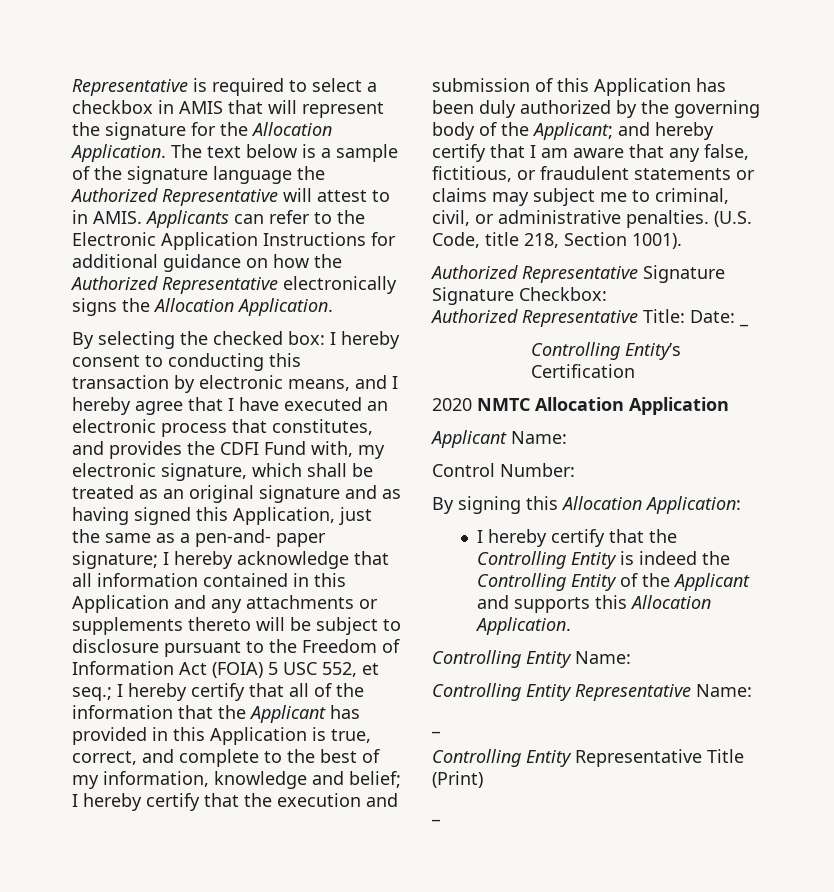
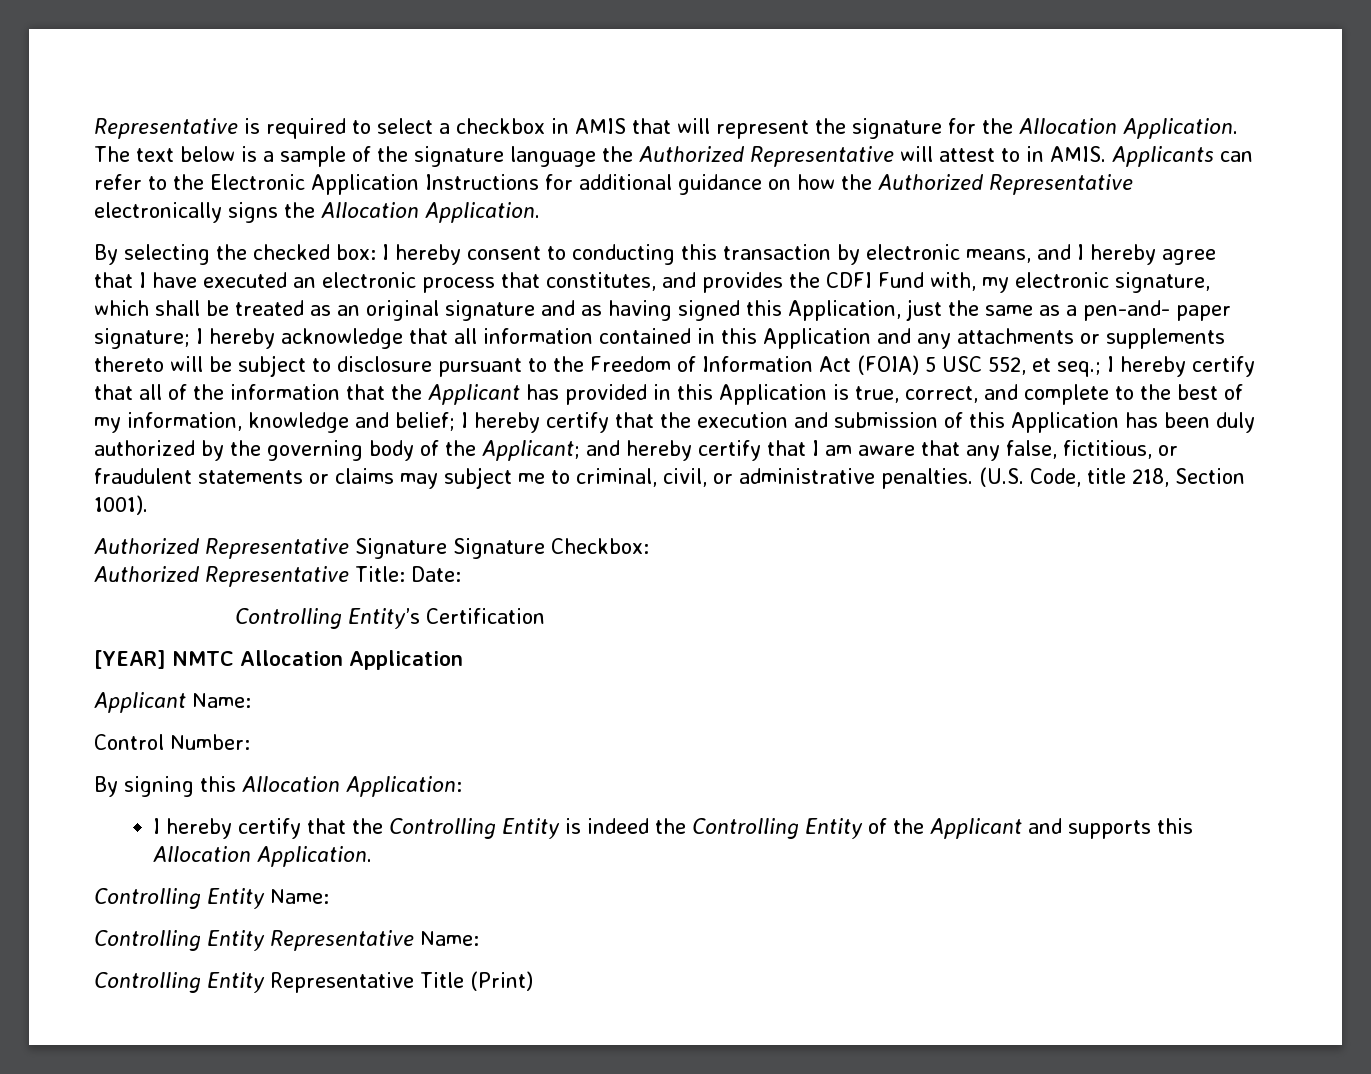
[739,323,749,327] _ -> (461, 574) none
[432,398,472,411] 2020 -> [94,650,166,669] [YEAR]
[431,730,441,734] // _ -> (479, 938) none
[431,818,441,822] // _ -> (533, 981) none

